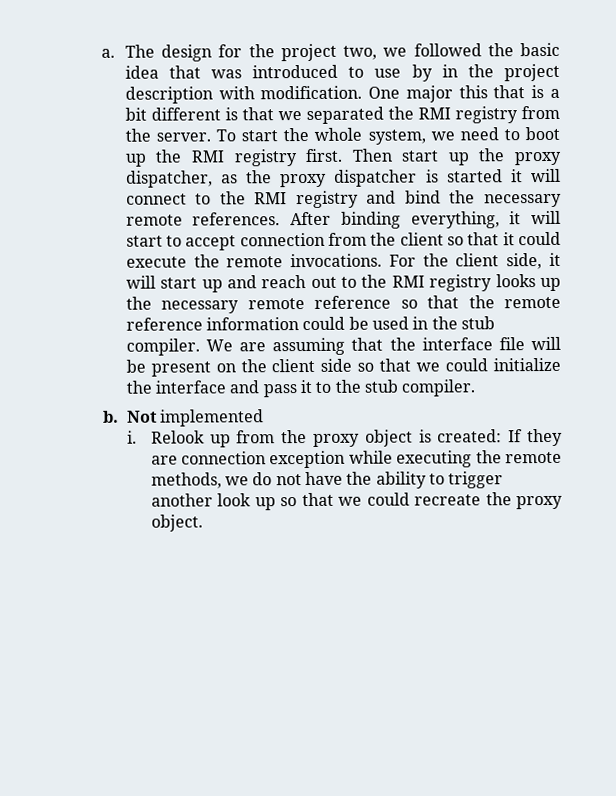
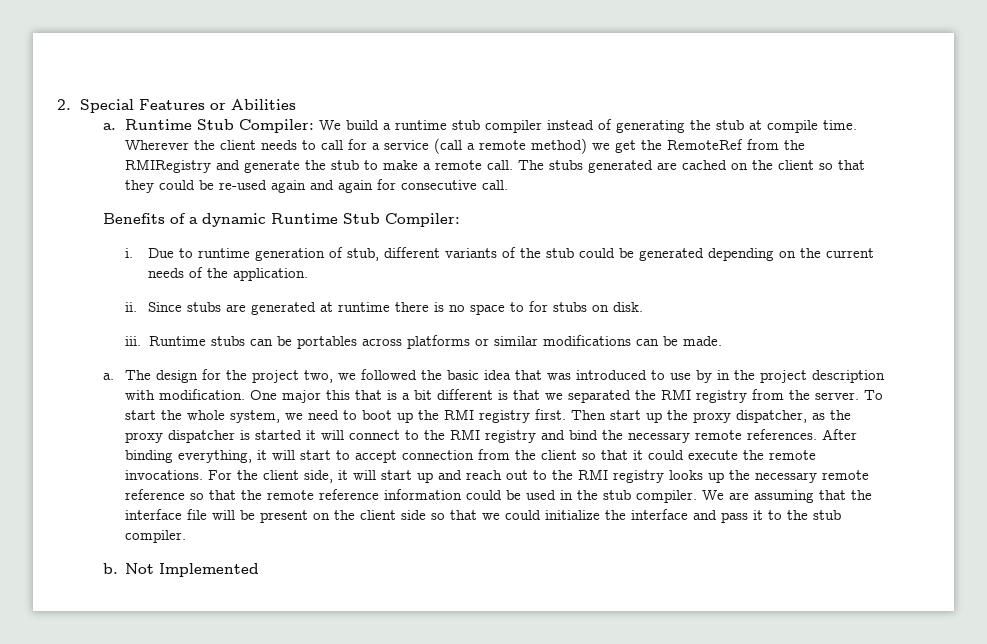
(100, 53) none -> [57,99,296,113] [102,119,858,133] [125,138,806,154] [125,159,866,173] [125,179,509,193] [102,213,460,227] [125,247,875,261] [148,267,309,281] [125,301,644,315] [125,335,722,349] 2. Special Features or Abilities // a. Runtime Stub Compiler: We build a runtime stub compiler instead of generating the stub at compile time. Wherever the client needs to call for a service (call a remote method) we get the RemoteRef from the RMIRegistry and generate the stub to make a remote call. The stubs generated are cached on the client so that they could be re-used again and again for consecutive call. // Benefits of a dynamic Runtime Stub Compiler: // i. Due to runtime generation of stub, different variants of the stub could be generated depending on the current needs of the application. // ii. Since stubs are generated at runtime there is no space to for stubs on disk. // iii. Runtime stubs can be portables across platforms or similar modifications can be made. //
[160,409,265,427] [126,428,564,448] [150,450,562,469] [150,471,504,489] [150,492,563,511] [150,514,203,532] implemented // i. Relook up from the proxy object is created: If they are connection exception while executing the remote methods, we do not have the ability to trigger another look up so that we could recreate the proxy object. -> [159,563,260,577] Implemented

